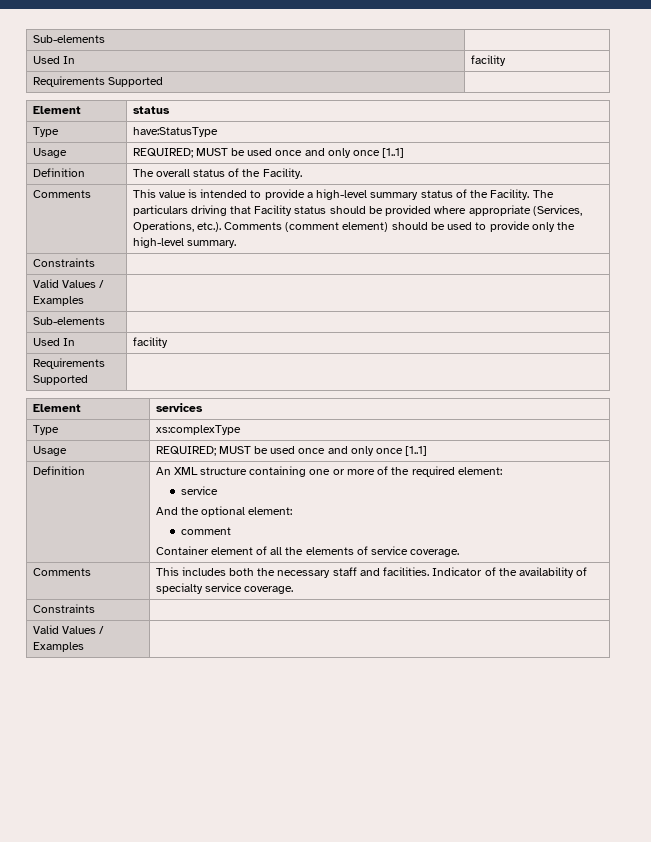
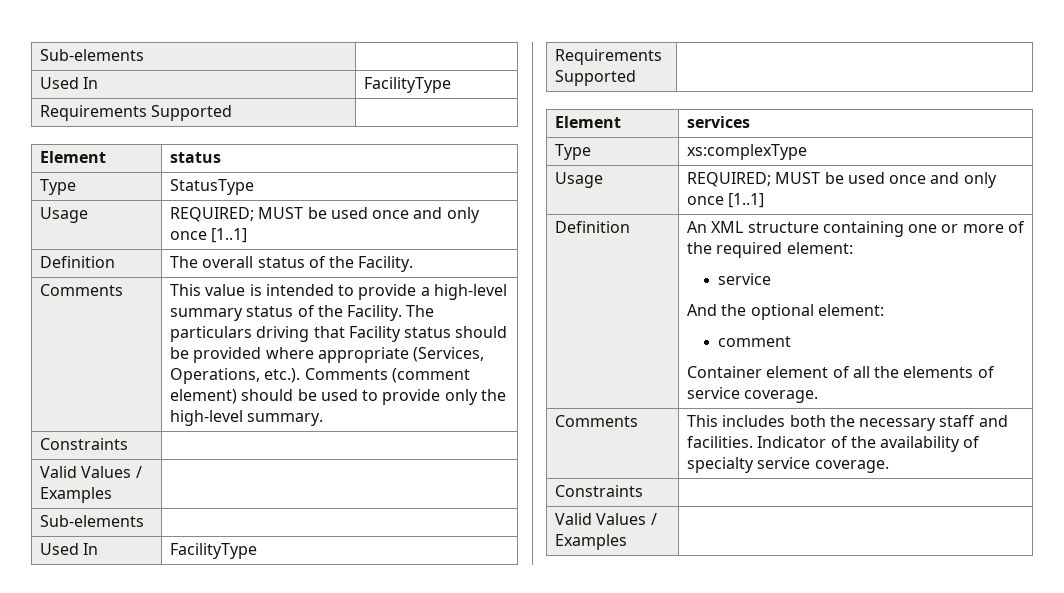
[32,35,105,43] [32,56,75,64] [470,55,506,66] Sub-elements | // Used In | facility -> [39,49,144,61] [39,77,99,89] [363,77,451,93] Sub-elements | // Used In | FacilityType
[132,127,218,137] have:StatusType -> [169,179,254,195] StatusType
[132,337,168,348] facility -> [169,543,257,559] FacilityType

